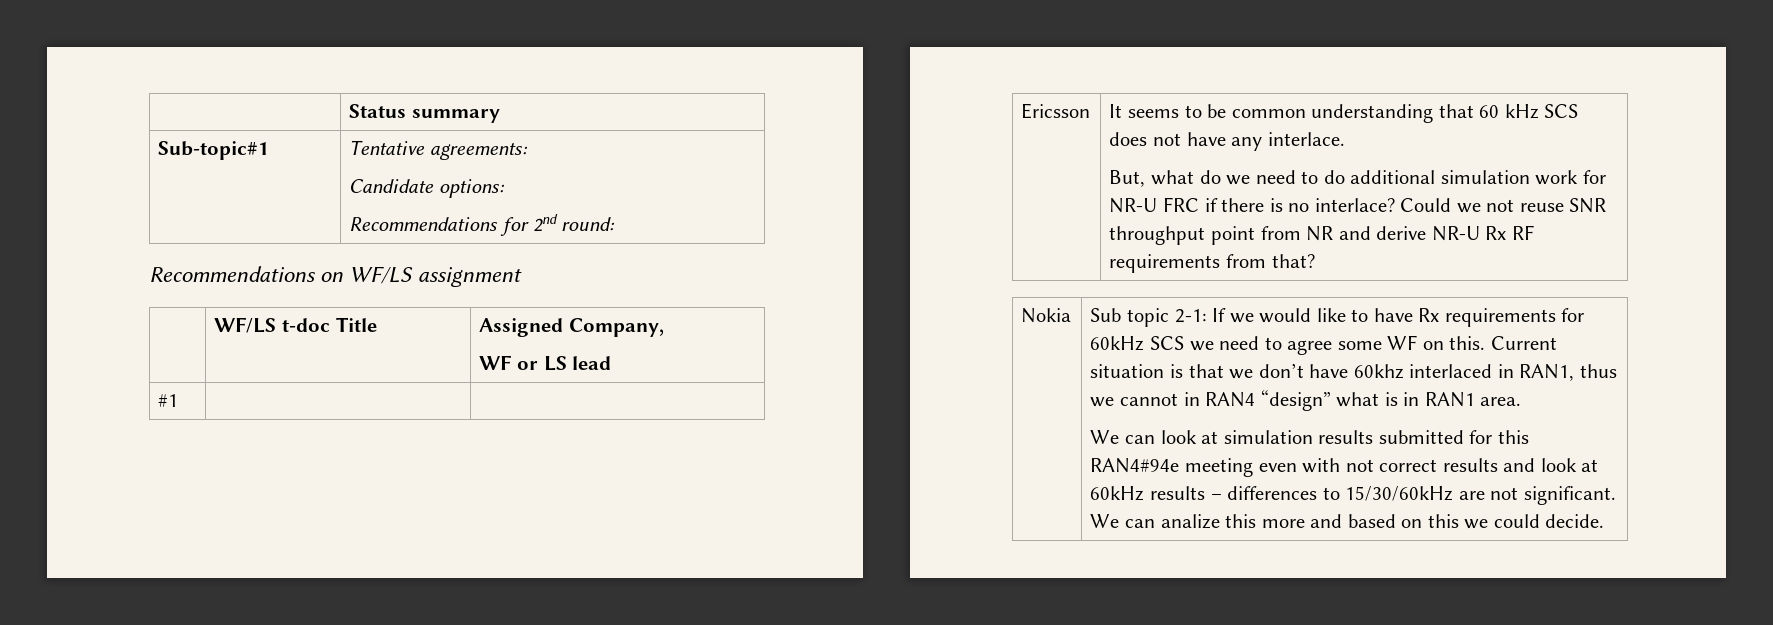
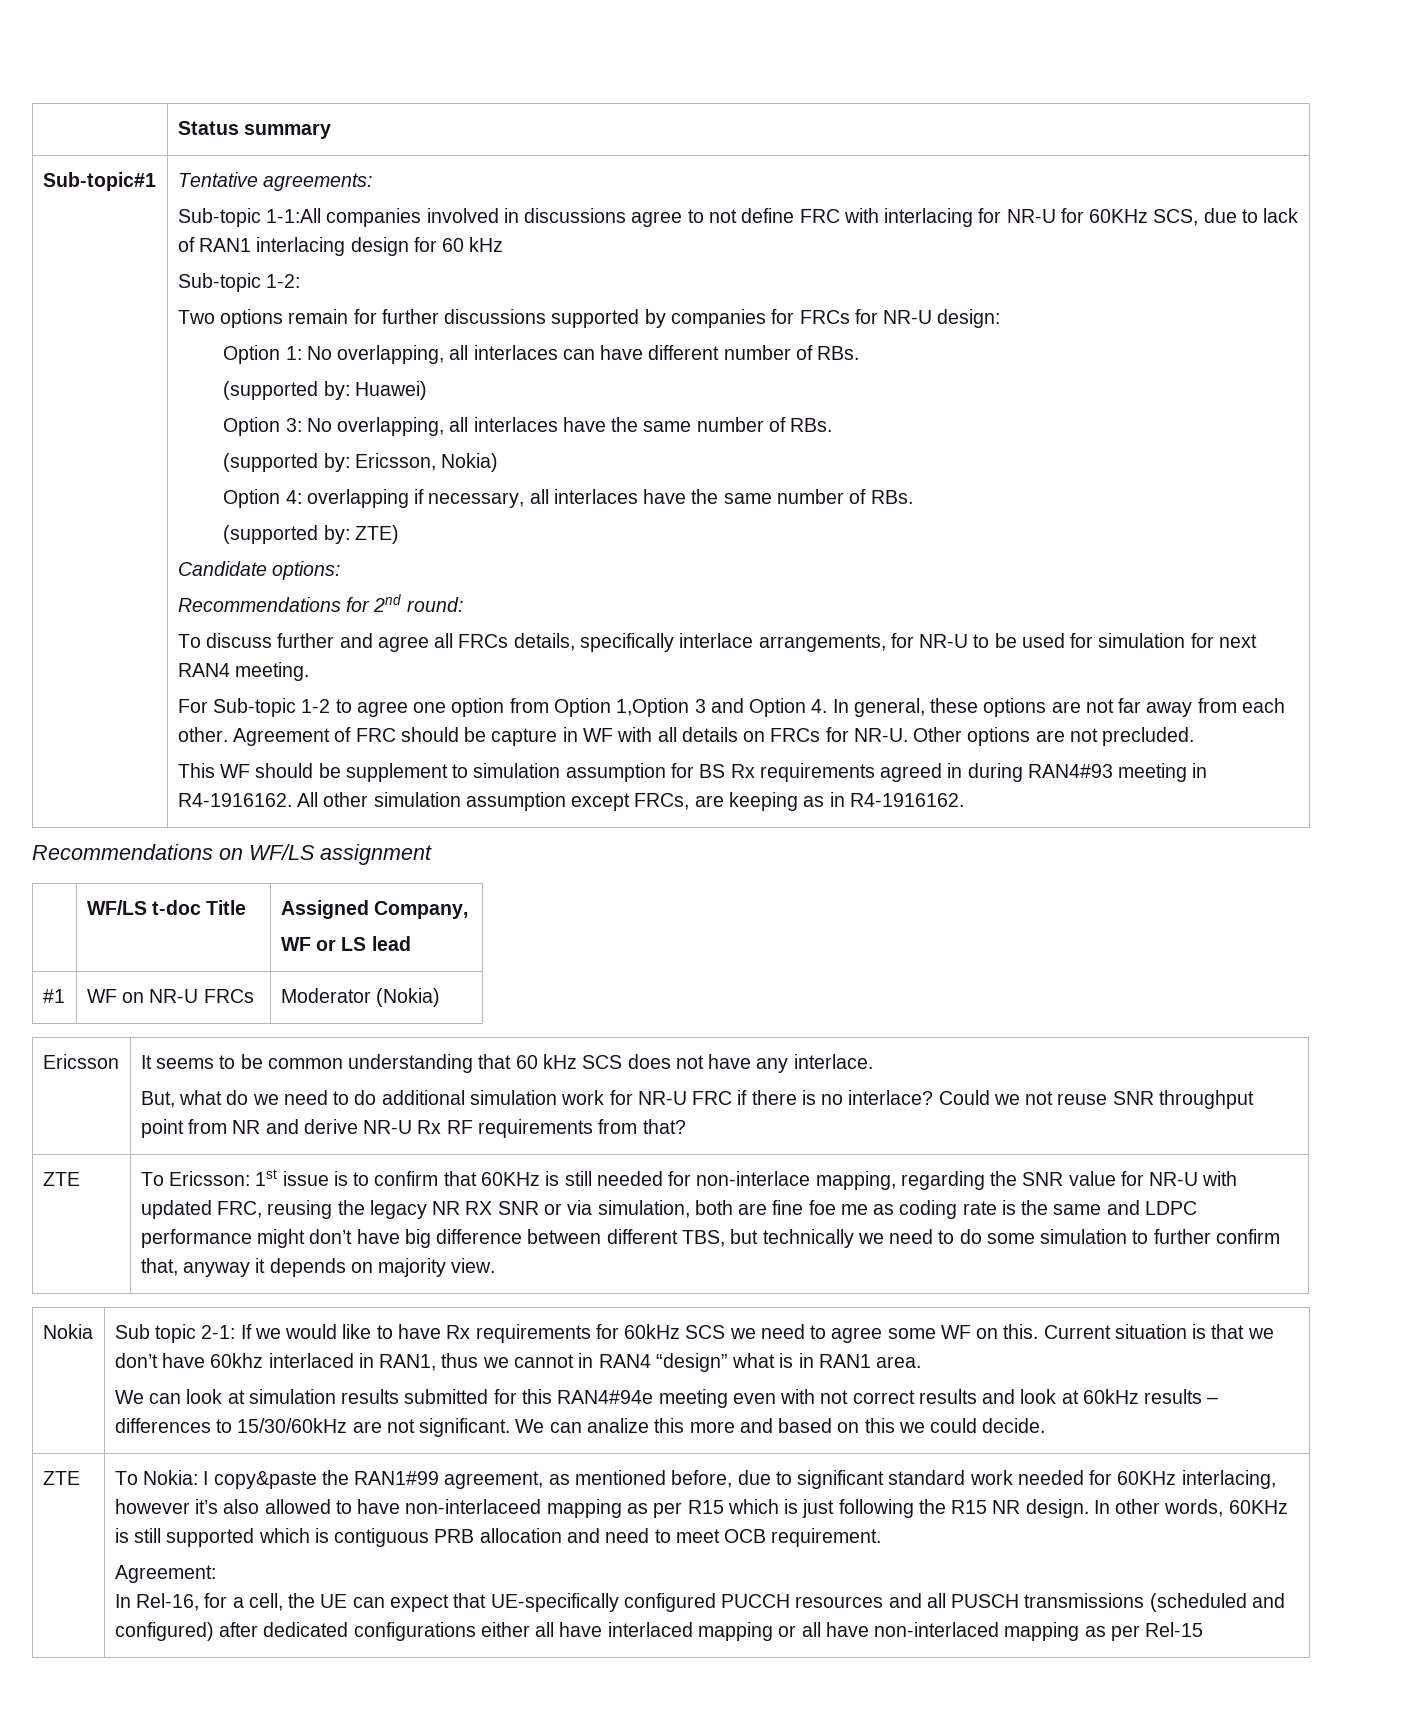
(529, 151) none -> [177,208,1299,227] [177,237,504,256] [177,273,301,292] [177,309,1001,328] [223,345,860,364] [223,381,427,400] [223,417,833,436] [223,453,499,472] [223,489,913,508] [223,525,399,544] // Sub-topic 1-1:All companies involved in discussions agree to not define FRC with interlacing for NR-U for 60KHz SCS, due to lack of RAN1 interlacing design for 60 kHz // Sub-topic 1-2: // Two options remain for further discussions supported by companies for FRCs for NR-U design: // Option 1: No overlapping, all interlaces can have different number of RBs. // (supported by: Huawei) // Option 3: No overlapping, all interlaces have the same number of RBs. // (supported by: Ericsson, Nokia) // Option 4: overlapping if necessary, all interlaces have the same number of RBs. // (supported by: ZTE)
(616, 224) none -> [177,633,1257,652] [177,662,310,681] [177,698,1285,717] [177,727,1195,746] [177,763,1208,782] [177,792,964,811] // To discuss further and agree all FRCs details, specifically interlace arrangements, for NR-U to be used for simulation for next RAN4 meeting. // For Sub-topic 1-2 to agree one option from Option 1,Option 3 and Option 4. In general, these options are not far away from each other. Agreement of FRC should be capture in WF with all details on FRCs for NR-U. Other options are not precluded. // This WF should be supplement to simulation assumption for BS Rx requirements agreed in during RAN4#93 meeting in R4-1916162. All other simulation assumption except FRCs, are keeping as in R4-1916162.
(179, 400) | -> [86,989,254,1003] [280,988,441,1007] WF on NR-U FRCs | Moderator (Nokia)
(1315, 261) none -> [42,1172,80,1186] [140,1169,1238,1190] [140,1200,1197,1219] [140,1229,1280,1248] [140,1258,496,1277] // ZTE | To Ericsson: 1st issue is to confirm that 60KHz is still needed for non-interlace mapping, regarding the SNR value for NR-U with updated FRC, reusing the legacy NR RX SNR or via simulation, both are fine foe me as coding rate is the same and LDPC performance might don’t have big difference between different TBS, but technically we need to do some simulation to further confirm that, anyway it depends on majority view.
(1605, 521) none -> [42,1471,80,1485] [114,1470,1276,1489] [114,1499,1288,1518] [114,1528,882,1547] [114,1565,216,1583] [114,1593,1285,1612] [114,1622,1204,1641] // ZTE | To Nokia: I copy&paste the RAN1#99 agreement, as mentioned before, due to significant standard work needed for 60KHz interlacing, however it’s also allowed to have non-interlaceed mapping as per R15 which is just following the R15 NR design. In other words, 60KHz is still supported which is contiguous PRB allocation and need to meet OCB requirement. // Agreement: // In Rel-16, for a cell, the UE can expect that UE-specifically configured PUCCH resources and all PUSCH transmissions (scheduled and configured) after dedicated configurations either all have interlaced mapping or all have non-interlaced mapping as per Rel-15

